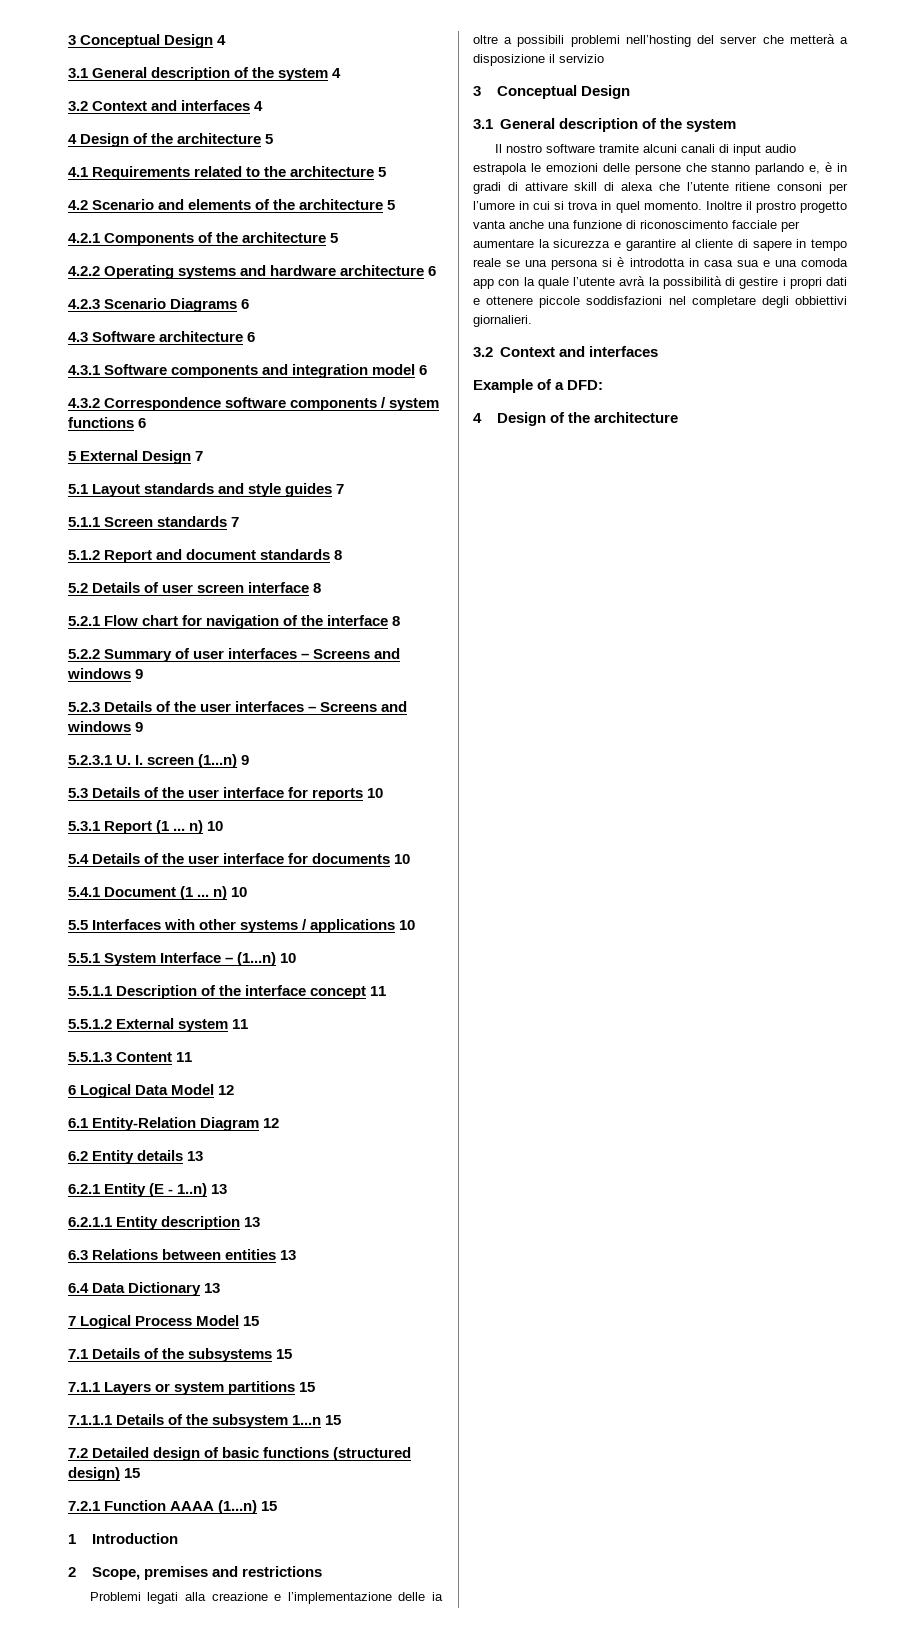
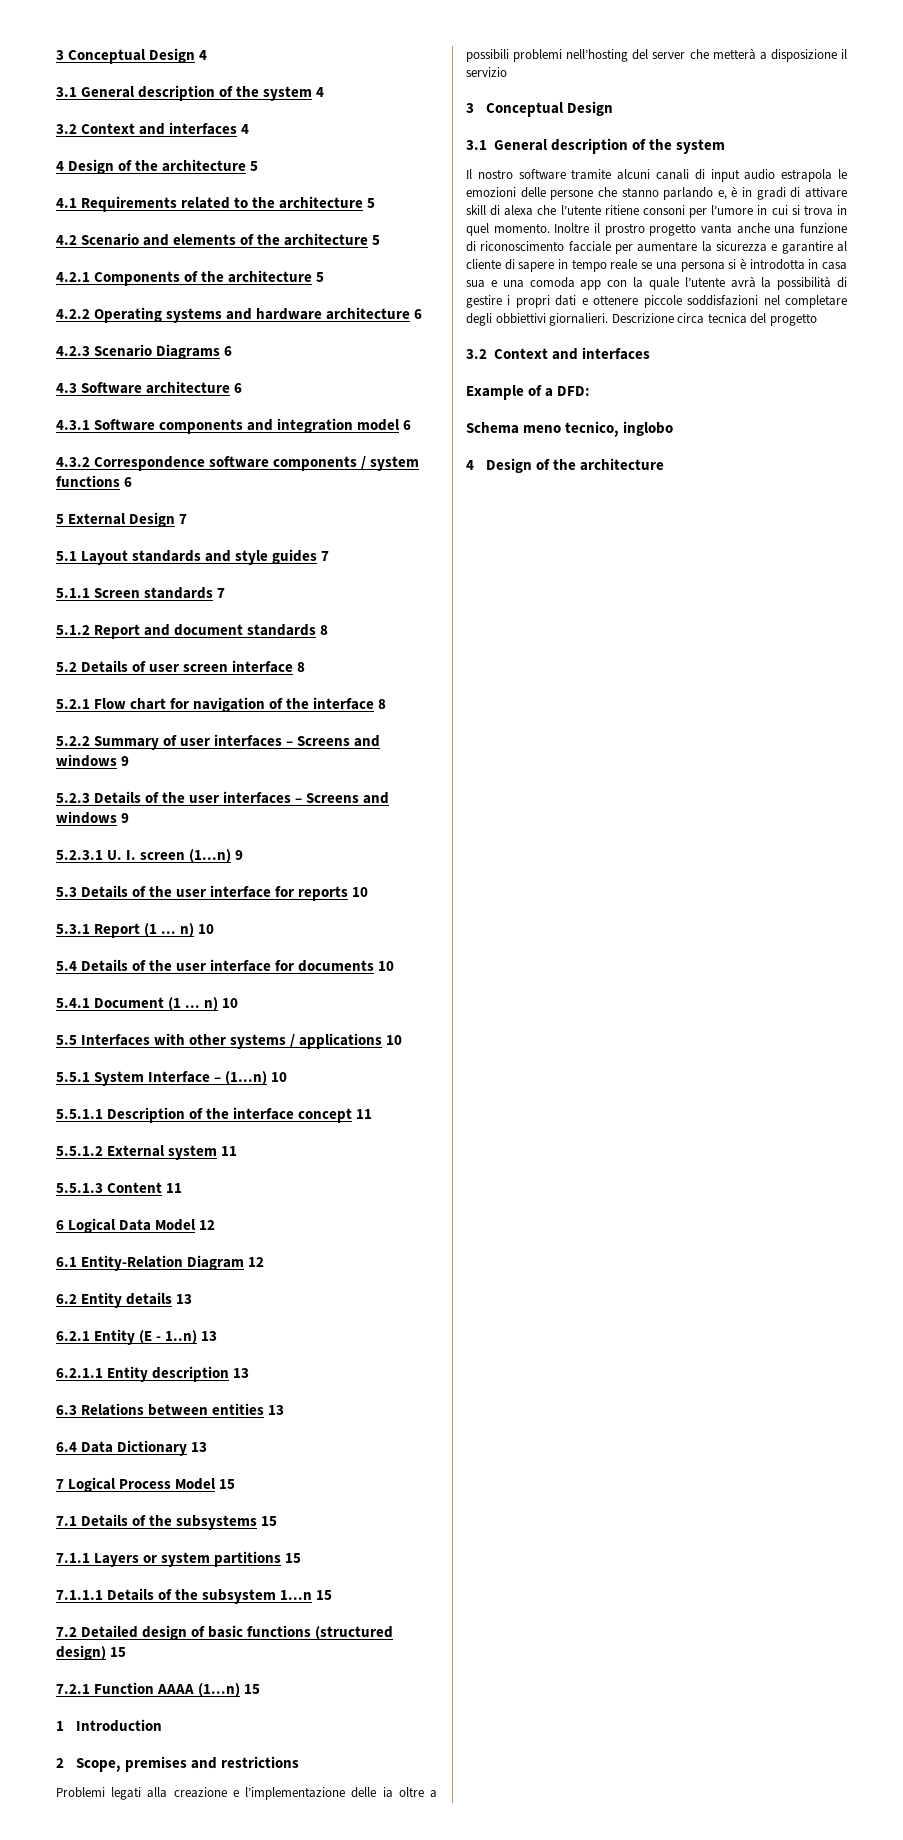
(532, 321) none -> [611,313,817,326] Descrizione circa tecnica del progetto
(604, 385) none -> [466,421,674,437] // Schema meno tecnico, inglobo

